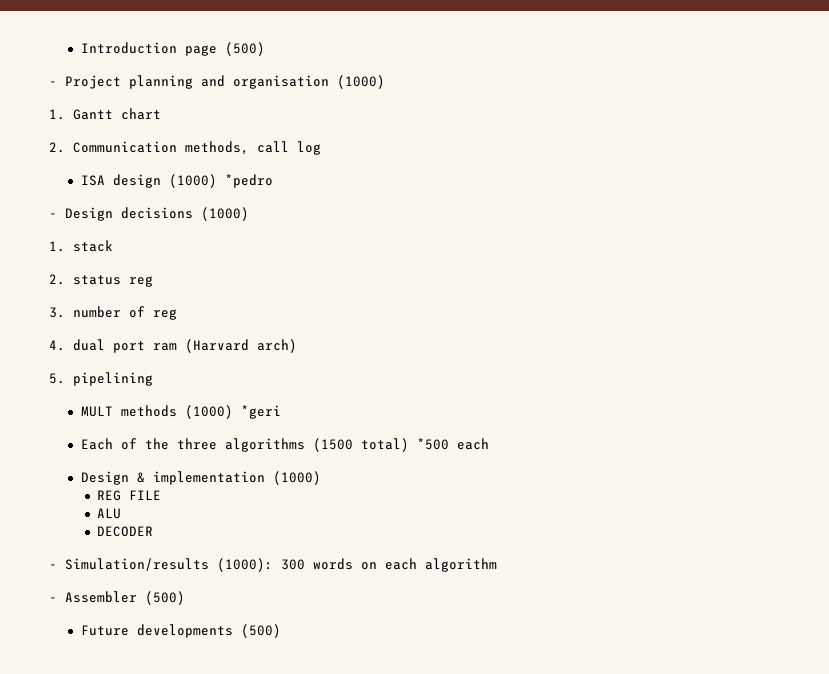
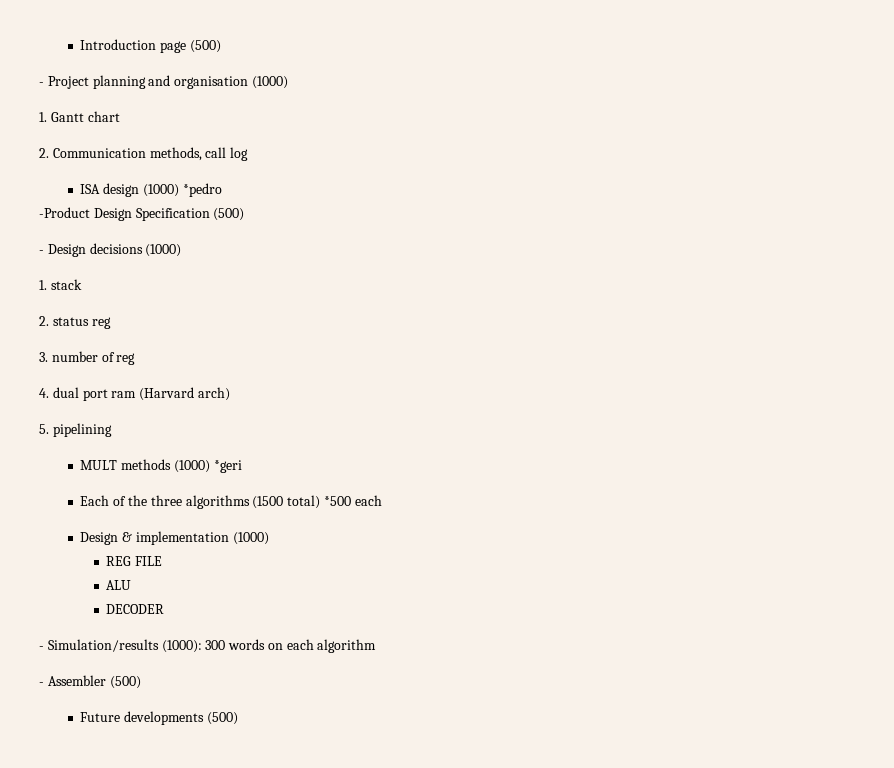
(273, 181) none -> [39,207,245,221] // -Product Design Specification (500)

